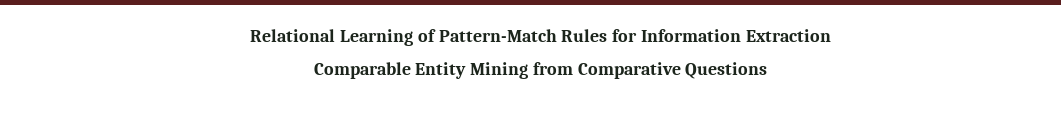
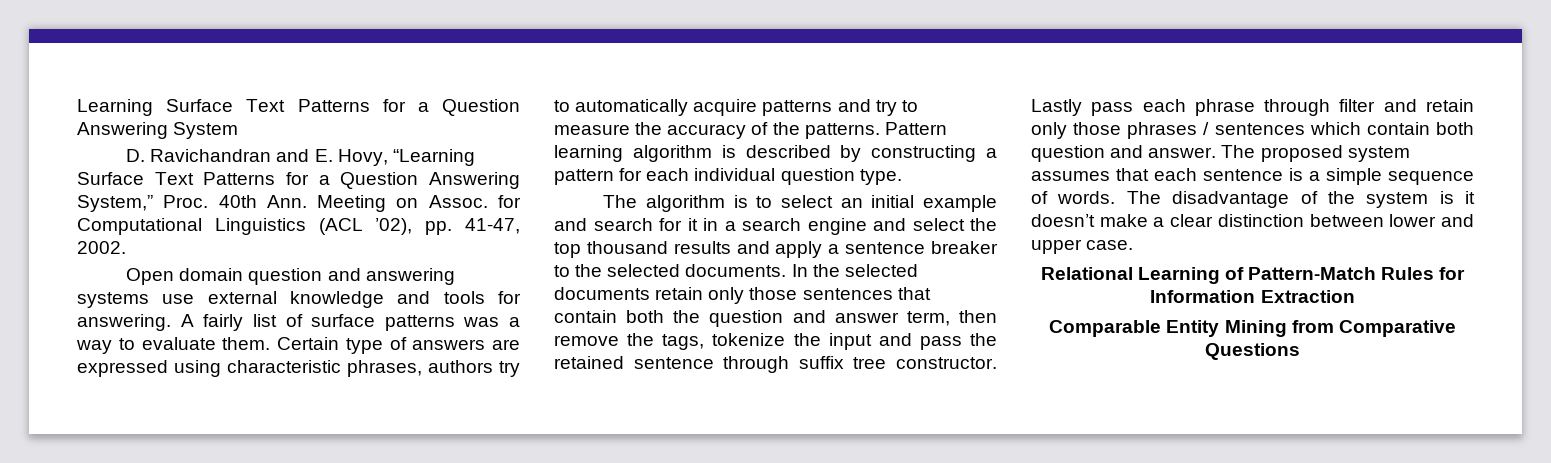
(250, 35) none -> [77,99,521,116] [77,122,239,139] [126,149,475,166] [77,172,520,189] [77,195,521,212] [77,218,520,235] [77,241,126,254] [126,268,455,285] [77,291,521,308] [77,314,520,331] [76,337,520,354] [77,360,520,377] [554,99,918,116] [554,122,947,139] [554,145,997,162] [554,168,902,185] [603,195,997,212] [554,218,997,235] [554,241,999,258] [554,264,918,277] [554,287,931,304] [554,310,997,327] [554,333,997,350] [554,356,997,373] [1031,99,1474,116] [1031,122,1474,139] [1031,145,1410,162] [1031,168,1474,185] [1031,191,1475,208] [1031,214,1474,227] [1031,239,1134,254] Learning Surface Text Patterns for a Question Answering System // D. Ravichandran and E. Hovy, “Learning Surface Text Patterns for a Question Answering System,” Proc. 40th Ann. Meeting on Assoc. for Computational Linguistics (ACL ’02), pp. 41-47, 2002. // Open domain question and answering systems use external knowledge and tools for answering. A fairly list of surface patterns was a way to evaluate them. Certain type of answers are expressed using characteristic phrases, authors try to automatically acquire patterns and try to measure the accuracy of the patterns. Pattern learning algorithm is described by constructing a pattern for each individual question type. // The algorithm is to select an initial example and search for it in a search engine and select the top thousand results and apply a sentence breaker to the selected documents. In the selected documents retain only those sentences that contain both the question and answer term, then remove the tags, tokenize the input and pass the retained sentence through suffix tree constructor. Lastly pass each phrase through filter and retain only those phrases / sentences which contain both question and answer. The proposed system assumes that each sentence is a simple sequence of words. The disadvantage of the system is it doesn’t make a clear distinction between lower and upper case. //

